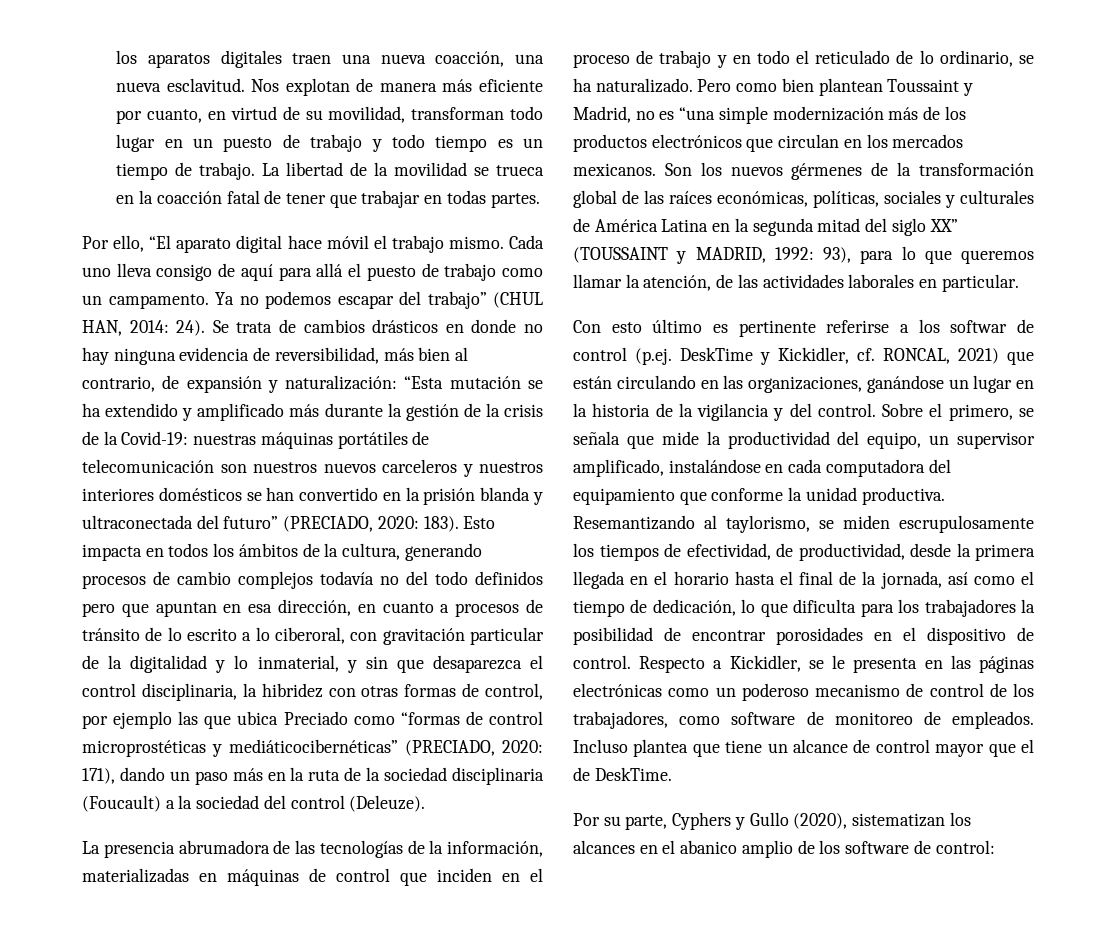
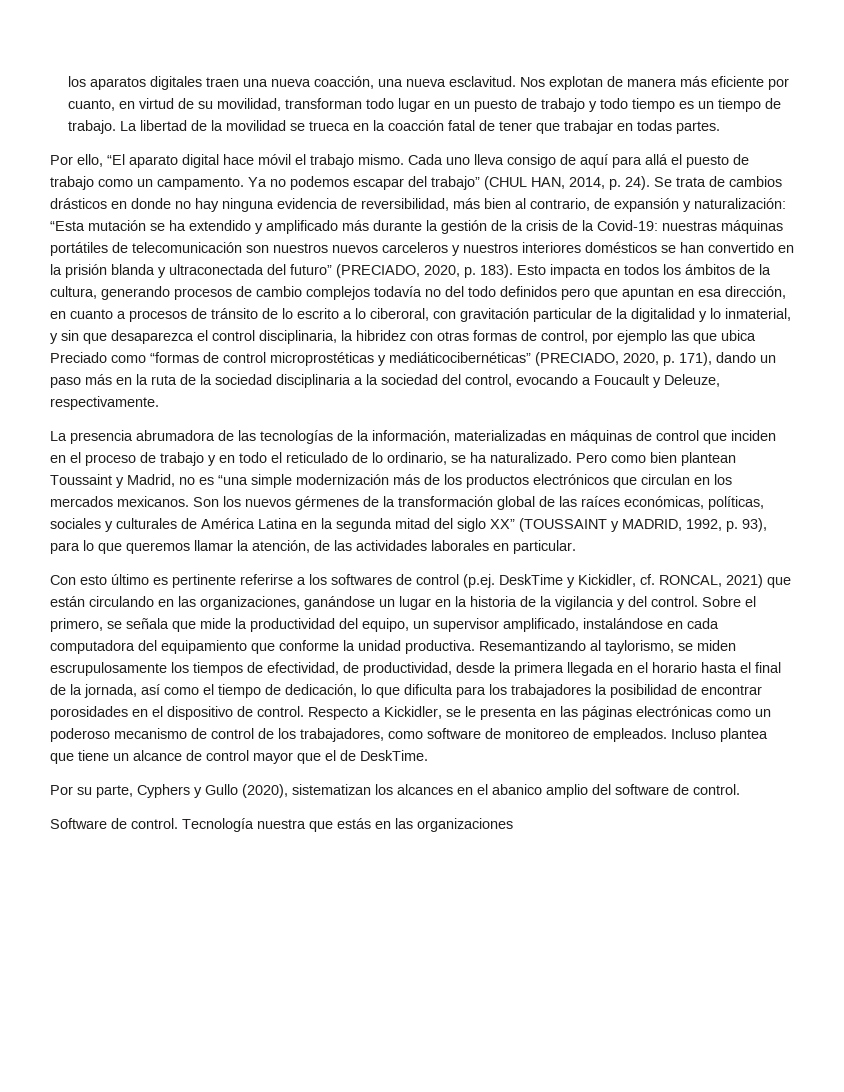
[129,320,169,333] 2014: -> [569,177,621,190] 2014, p.
[377,516,419,529] 2020: -> [424,265,476,278] 2020, p.
[502,740,543,753] 2020: -> [623,353,675,366] 2020, p.
[82,795,161,812] (Foucault) -> (351, 381) none
[290,795,426,812] control (Deleuze). -> [465,374,720,388] [50,396,159,410] control, evocando a Foucault y Deleuze, respectivamente.
[774,247,814,260] 1992: -> [686,519,738,532] 1992, p.
[950,320,1008,333] softwar -> [331,574,392,585] softwares
[797,840,995,854] de los software de control: -> [592,784,740,795] [50,818,513,832] del software de control. // Software de control. Tecnología nuestra que estás en las organizaciones

